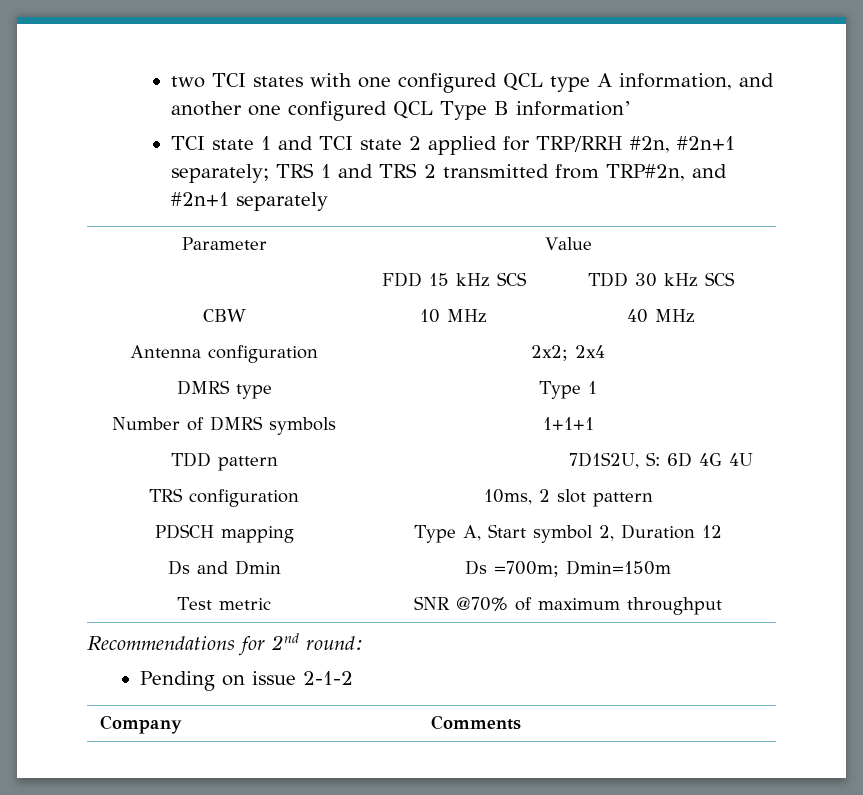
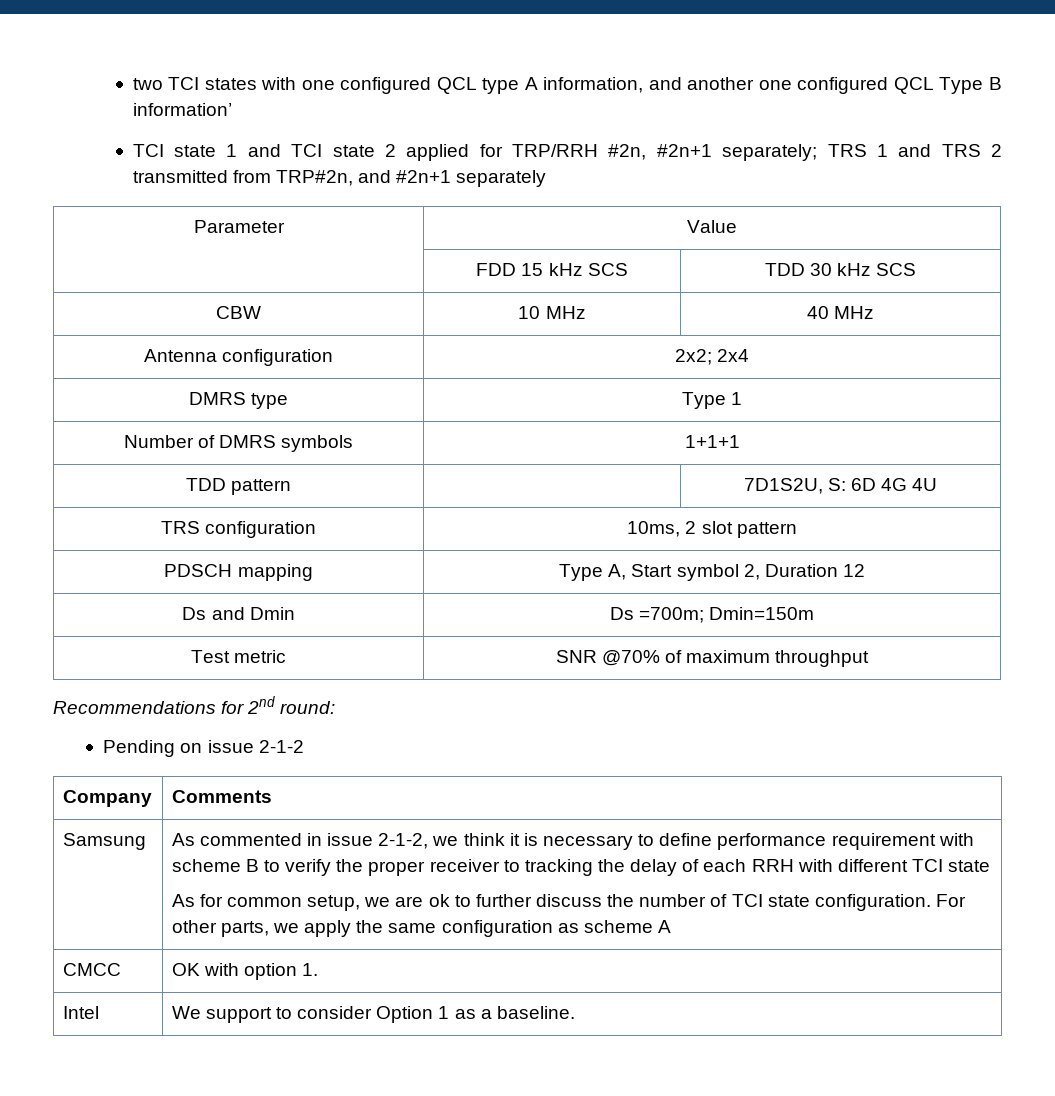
(521, 722) none -> [62,833,146,850] [171,833,974,850] [171,859,991,876] [171,894,966,911] [171,920,672,937] [62,963,121,976] [171,963,319,980] [62,1006,99,1019] [171,1006,575,1023] // Samsung | As commented in issue 2-1-2, we think it is necessary to define performance requirement with scheme B to verify the proper receiver to tracking the delay of each RRH with different TCI state // As for common setup, we are ok to further discuss the number of TCI state configuration. For other parts, we apply the same configuration as scheme A // CMCC | OK with option 1. // Intel | We support to consider Option 1 as a baseline.

